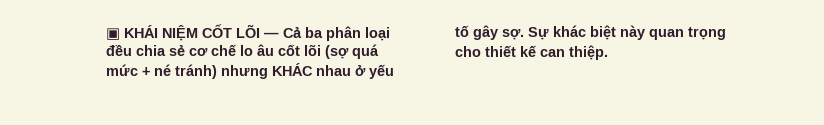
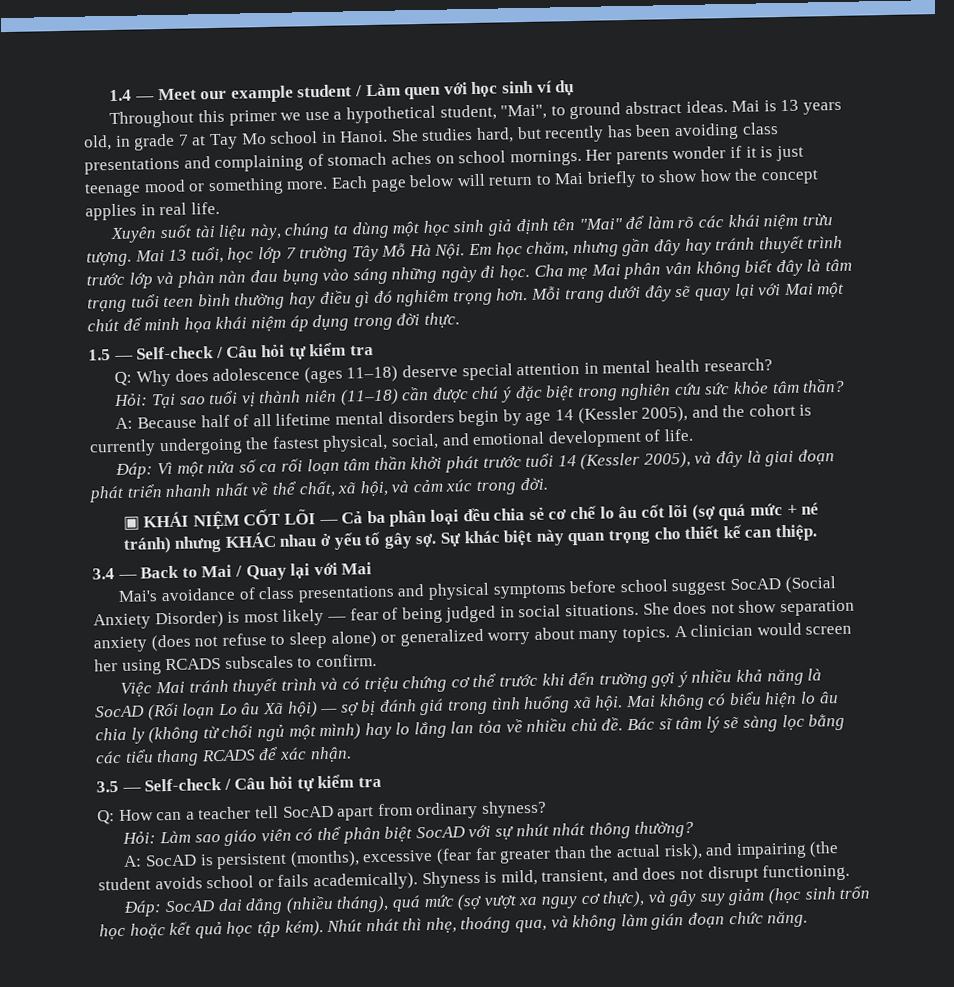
(105, 34) none -> [109,80,575,103] [109,99,842,129] [83,122,779,151] [84,145,804,175] [84,168,820,198] [85,201,220,221] [110,213,833,244] [86,235,844,267] [86,258,852,289] [87,281,846,313] [87,312,460,333] [88,342,374,361] [114,358,773,387] [114,378,846,409] [115,403,813,429] [89,428,694,457] [115,449,835,479] [89,477,548,503] 1.4 — Meet our example student / Làm quen với học sinh ví dụ // Throughout this primer we use a hypothetical student, "Mai", to ground abstract ideas. Mai is 13 years old, in grade 7 at Tay Mo school in Hanoi. She studies hard, but recently has been avoiding class presentations and complaining of stomach aches on school mornings. Her parents wonder if it is just teenage mood or something more. Each page below will return to Mai briefly to show how the concept applies in real life. // Xuyên suốt tài liệu này, chúng ta dùng một học sinh giả định tên "Mai" để làm rõ các khái niệm trừu tượng. Mai 13 tuổi, học lớp 7 trường Tây Mỗ Hà Nội. Em học chăm, nhưng gần đây hay tránh thuyết trình trước lớp và phàn nàn đau bụng vào sáng những ngày đi học. Cha mẹ Mai phân vân không biết đây là tâm trạng tuổi teen bình thường hay điều gì đó nghiêm trọng hơn. Mỗi trang dưới đây sẽ quay lại với Mai một chút để minh họa khái niệm áp dụng trong đời thực. // 1.5 — Self-check / Câu hỏi tự kiểm tra // Q: Why does adolescence (ages 11–18) deserve special attention in mental health research? // Hỏi: Tại sao tuổi vị thành niên (11–18) cần được chú ý đặc biệt trong nghiên cứu sức khỏe tâm thần? // A: Because half of all lifetime mental disorders begin by age 14 (Kessler 2005), and the cohort is currently undergoing the fastest physical, social, and emotional development of life. // Đáp: Vì một nửa số ca rối loạn tâm thần khởi phát trước tuổi 14 (Kessler 2005), và đây là giai đoạn phát triển nhanh nhất về thể chất, xã hội, và cảm xúc trong đời. //
(608, 52) none -> [92,562,373,581] [118,576,836,603] [93,599,856,630] [93,622,853,653] [94,653,377,675] [120,668,823,697] [95,691,839,721] [95,713,846,744] [95,746,352,767] [96,774,382,793] [97,800,547,825] [122,820,695,846] [123,841,840,870] [98,863,851,891] [123,885,871,917] [99,910,809,940] // 3.4 — Back to Mai / Quay lại với Mai // Mai's avoidance of class presentations and physical symptoms before school suggest SocAD (Social Anxiety Disorder) is most likely — fear of being judged in social situations. She does not show separation anxiety (does not refuse to sleep alone) or generalized worry about many topics. A clinician would screen her using RCADS subscales to confirm. // Việc Mai tránh thuyết trình và có triệu chứng cơ thể trước khi đến trường gợi ý nhiều khả năng là SocAD (Rối loạn Lo âu Xã hội) — sợ bị đánh giá trong tình huống xã hội. Mai không có biểu hiện lo âu chia ly (không từ chối ngủ một mình) hay lo lắng lan tỏa về nhiều chủ đề. Bác sĩ tâm lý sẽ sàng lọc bằng các tiểu thang RCADS để xác nhận. // 3.5 — Self-check / Câu hỏi tự kiểm tra // Q: How can a teacher tell SocAD apart from ordinary shyness? // Hỏi: Làm sao giáo viên có thể phân biệt SocAD với sự nhút nhát thông thường? // A: SocAD is persistent (months), excessive (fear far greater than the actual risk), and impairing (the student avoids school or fails academically). Shyness is mild, transient, and does not disrupt functioning. // Đáp: SocAD dai dẳng (nhiều tháng), quá mức (sợ vượt xa nguy cơ thực), và gây suy giảm (học sinh trốn học hoặc kết quả học tập kém). Nhút nhát thì nhẹ, thoáng qua, và không làm gián đoạn chức năng.

